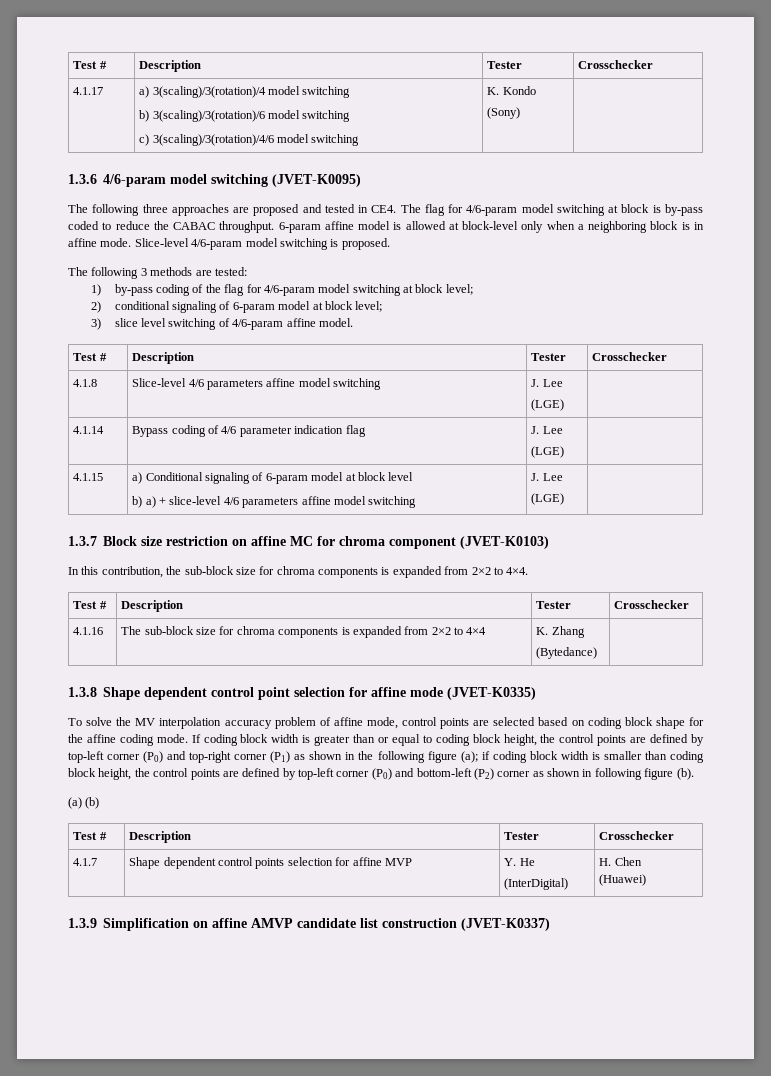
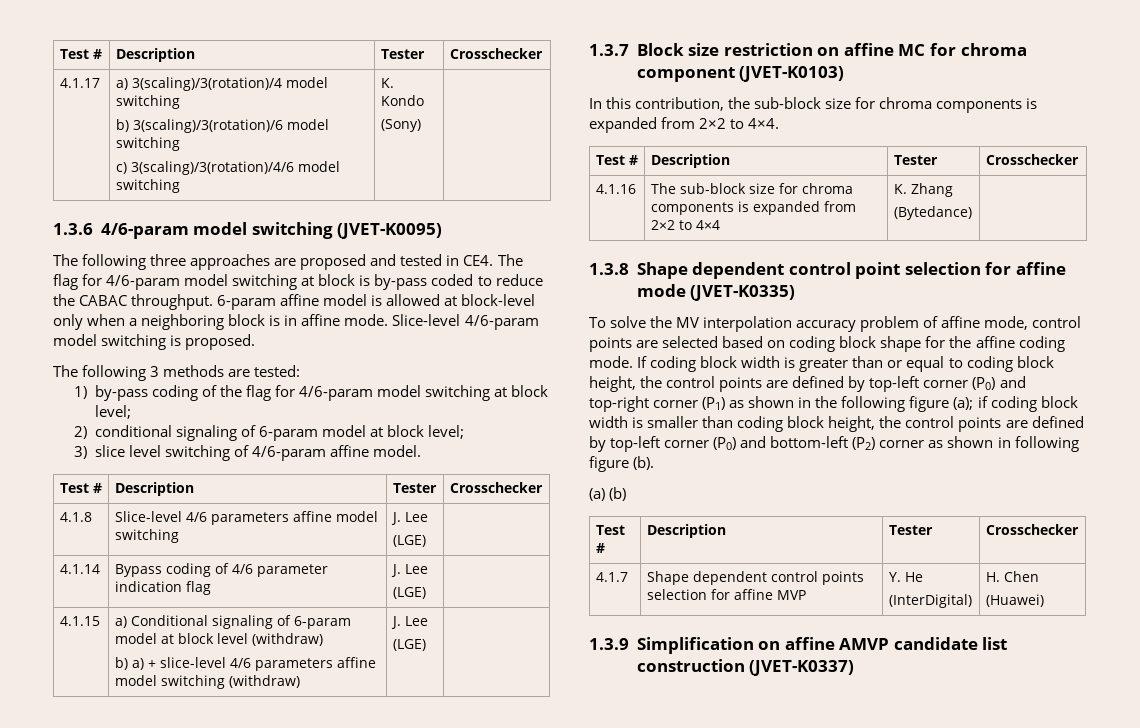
(414, 476) none -> [251,633,323,646] (withdraw)
(417, 502) none -> [228,675,300,688] (withdraw)

